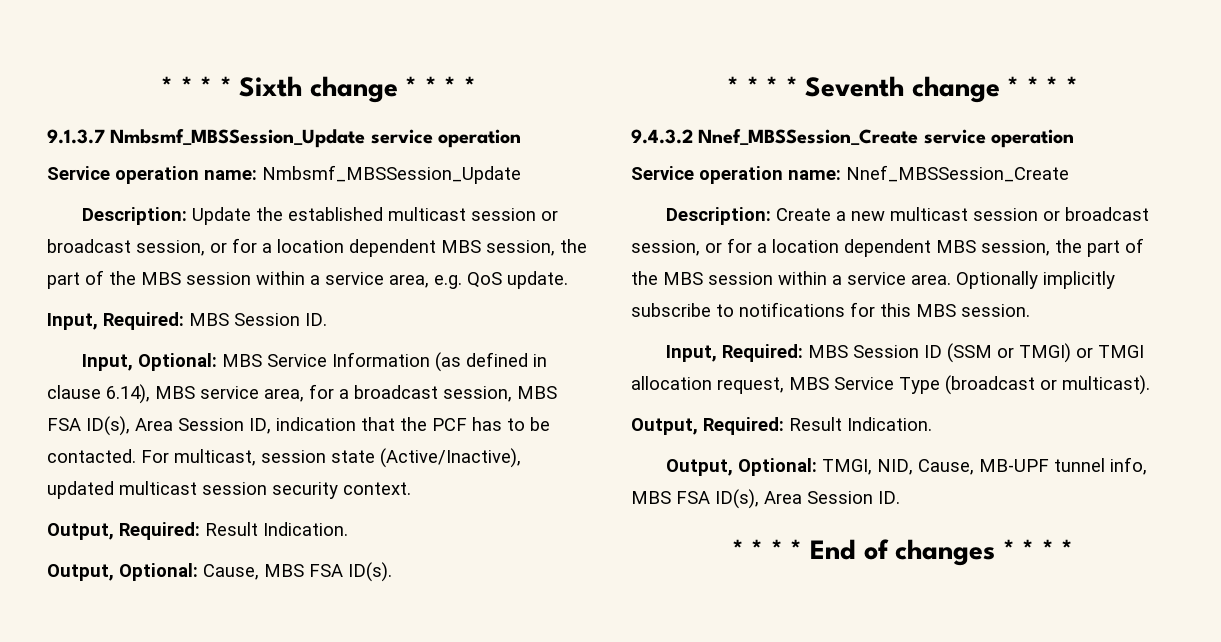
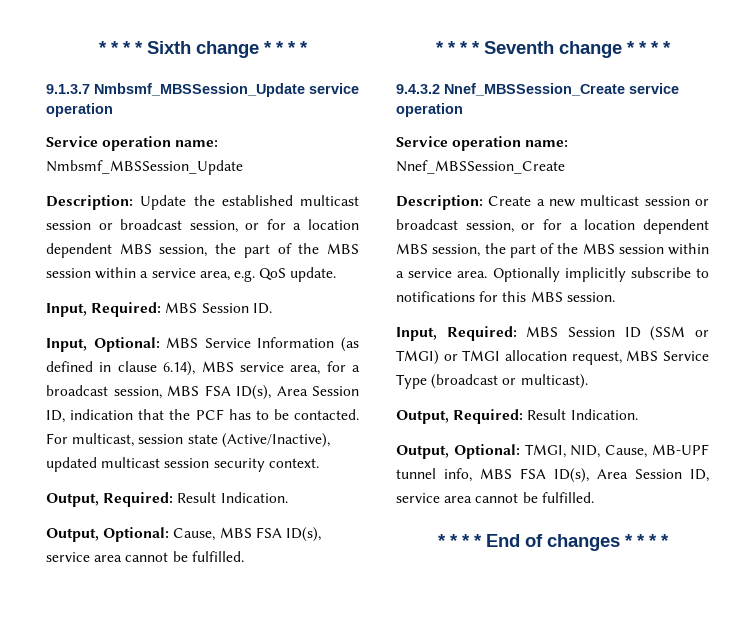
[348,562,392,582] ID(s). -> [285,527,321,542] [46,551,244,562] ID(s), service area cannot be fulfilled.
[878,491,900,504] ID. -> [690,469,709,482] [396,492,594,503] ID, service area cannot be fulfilled.

